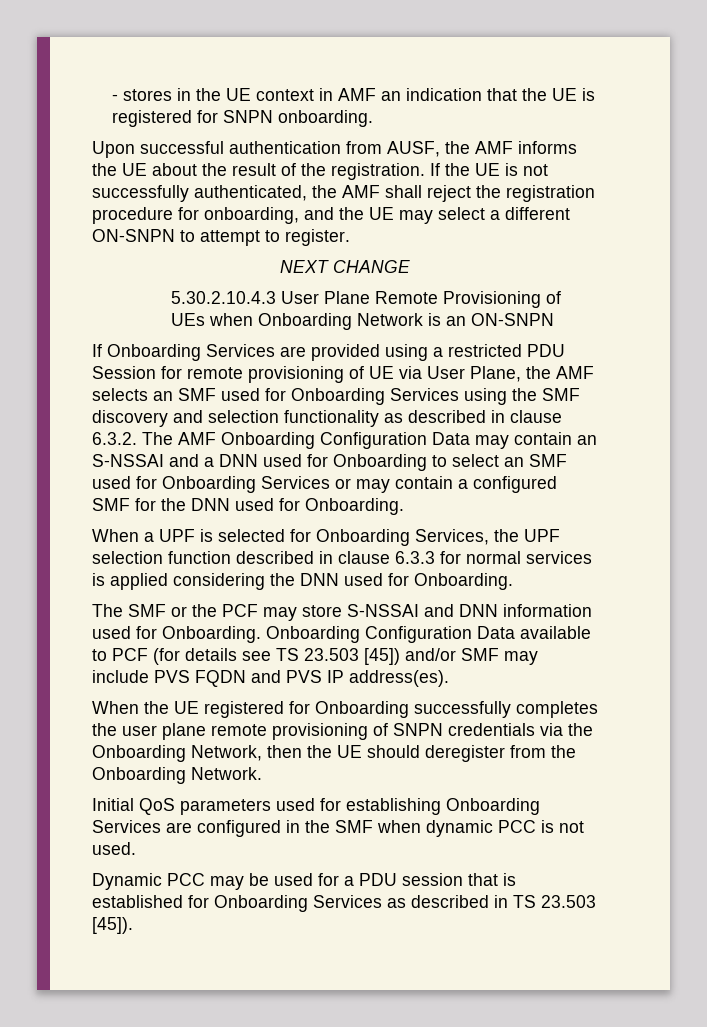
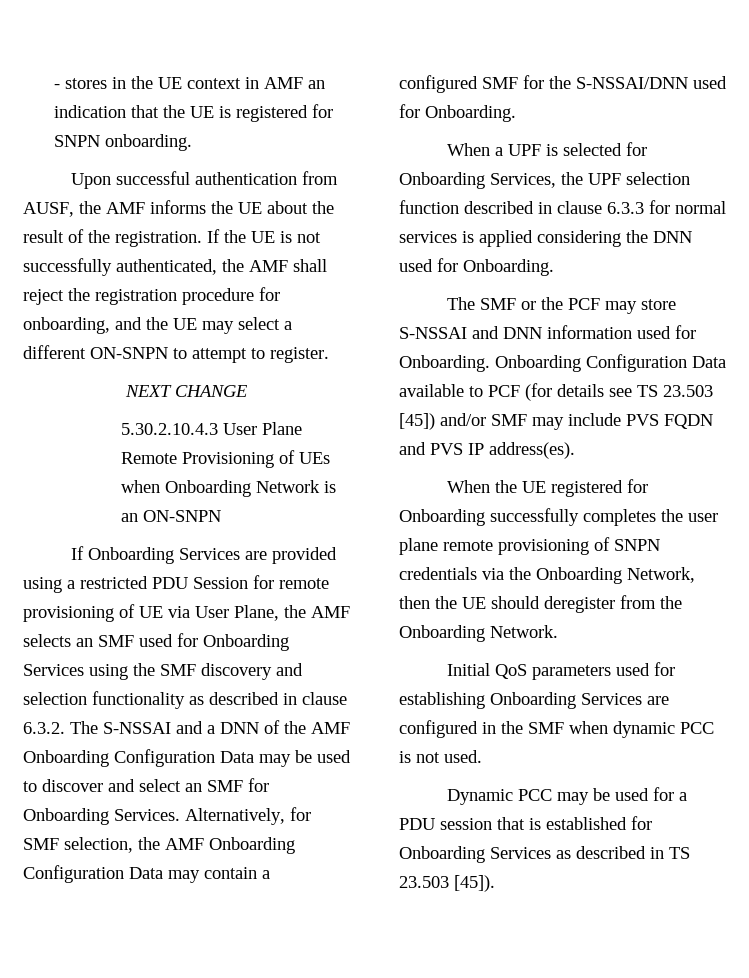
[178,432,597,449] [92,454,447,471] AMF Onboarding Configuration Data may contain an S-NSSAI and a DNN used for Onboarding to -> [103,720,350,734] [23,749,351,767] [23,779,135,792] S-NSSAI and a DNN of the AMF Onboarding Configuration Data may be used to discover and
[92,476,351,493] used for Onboarding Services or -> [248,778,269,792] [23,807,311,825] [23,837,295,854] [23,865,163,883] for Onboarding Services. Alternatively, for SMF selection, the AMF Onboarding Configuration Data
[191,498,230,511] DNN -> [576,77,688,89] S-NSSAI/DNN

